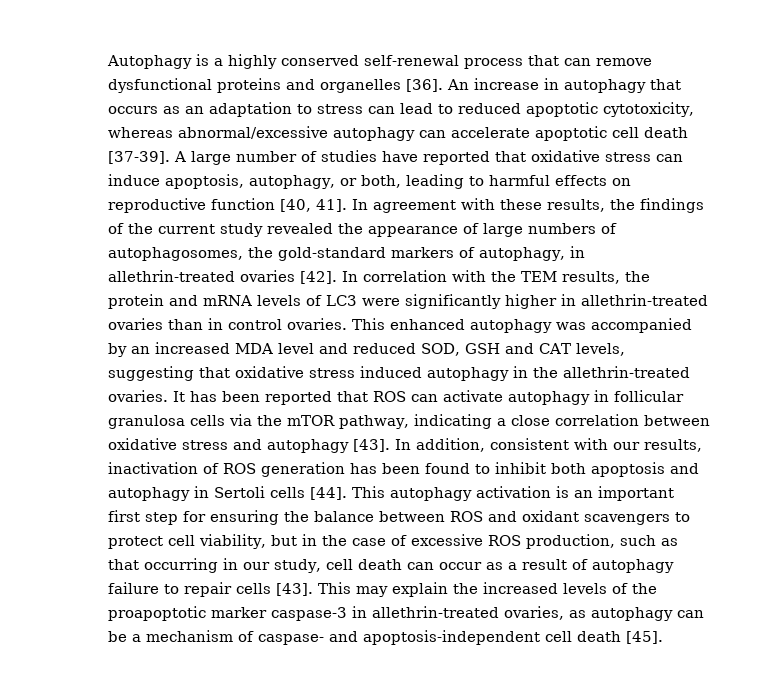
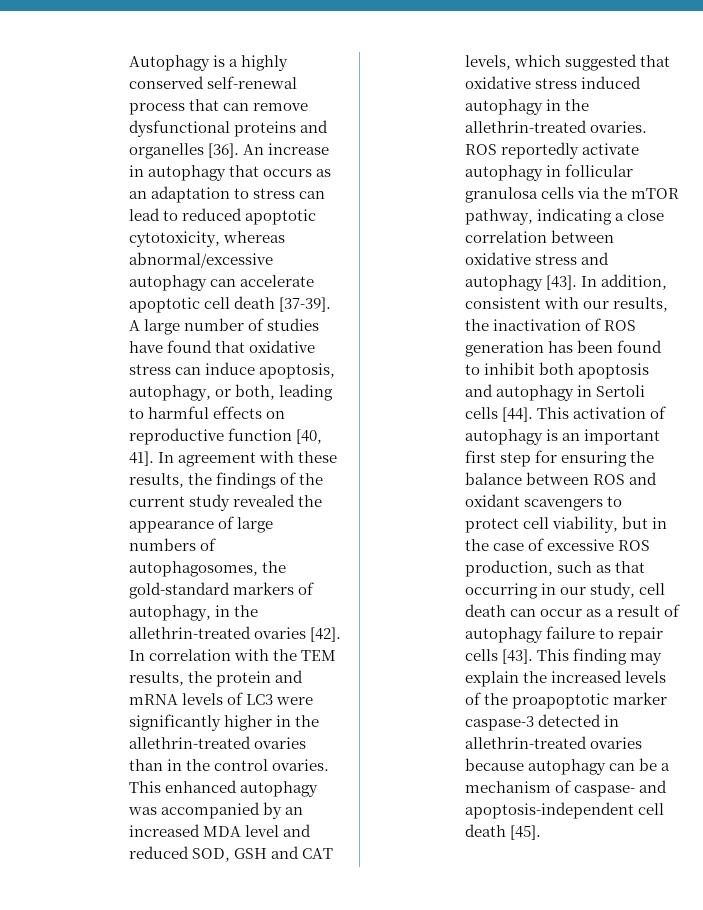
[423,151,491,165] reported -> [167,340,213,353] found
(586, 252) none -> [234,605,259,617] the
(577, 300) none -> [295,715,320,727] the
(224, 324) none -> [186,759,211,771] the
[108,366,195,381] suggesting -> [514,54,638,71] which suggested
[173,391,439,405] It has been reported that ROS can -> [465,142,580,159] ROS reportedly
(703, 445) none -> [465,319,490,331] the
[390,486,552,501] autophagy activation -> [573,406,667,419] [465,429,544,445] activation of autophagy
(352, 588) none -> [573,648,628,665] finding
[352,606,587,620] in allethrin-treated ovaries, as -> [538,714,620,727] [465,736,643,749] [465,758,525,771] detected in allethrin-treated ovaries because

